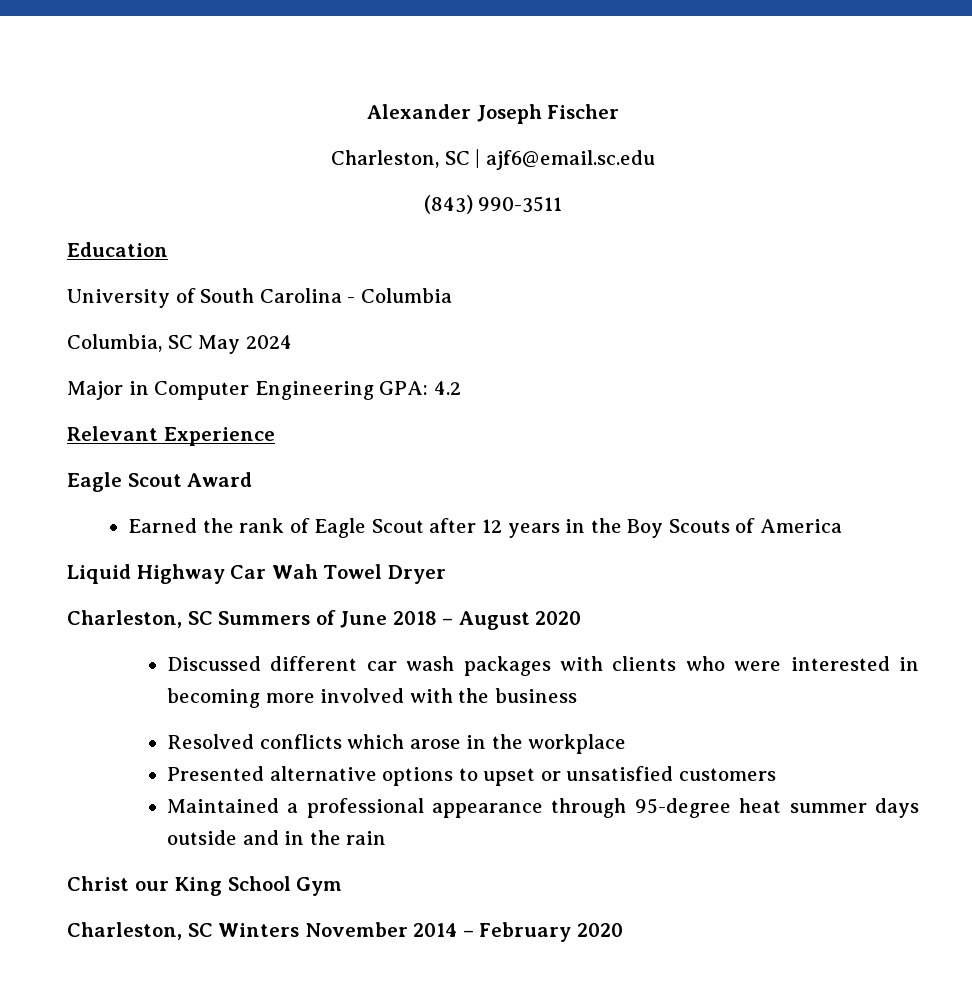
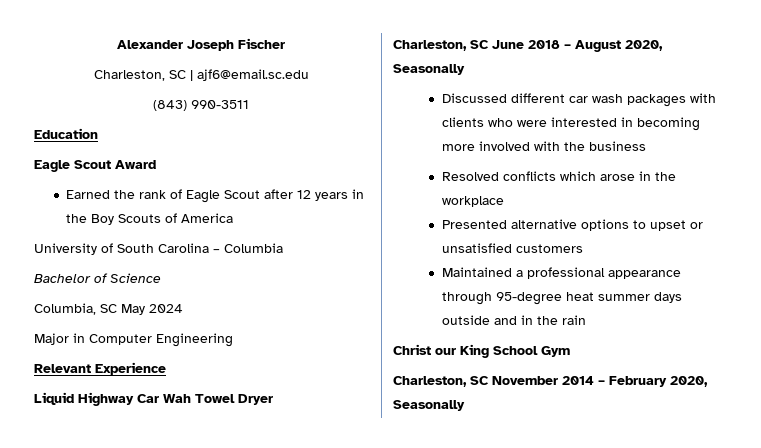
[67,288,452,308] [67,334,292,354] [67,381,461,400] [67,426,275,446] // University of South Carolina - Columbia // Columbia, SC May 2024 // Major in Computer Engineering GPA: 4.2 // Relevant Experience -> (98, 133) none
(842, 526) none -> [34,243,283,255] [34,273,161,283] [34,303,183,315] [34,333,233,347] [34,362,166,375] // University of South Carolina – Columbia // Bachelor of Science // Columbia, SC May 2024 // Major in Computer Engineering // Relevant Experience
[218,610,336,625] Summers of -> (489, 44) none
[535,611,582,625] 2020 -> [625,40,663,51] [393,64,465,75] 2020, Seasonally
[218,923,300,937] Winters -> (489, 380) none
[576,923,623,937] 2020 -> [670,376,708,387] [393,400,465,411] 2020, Seasonally

